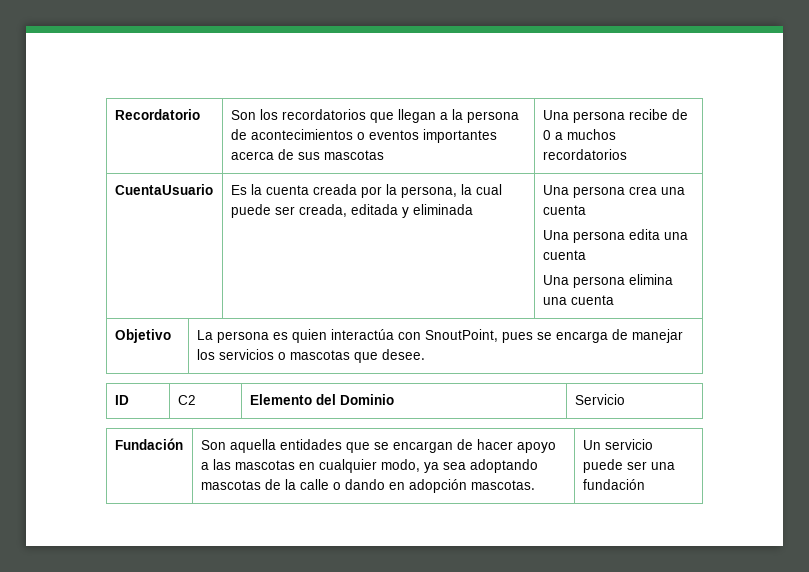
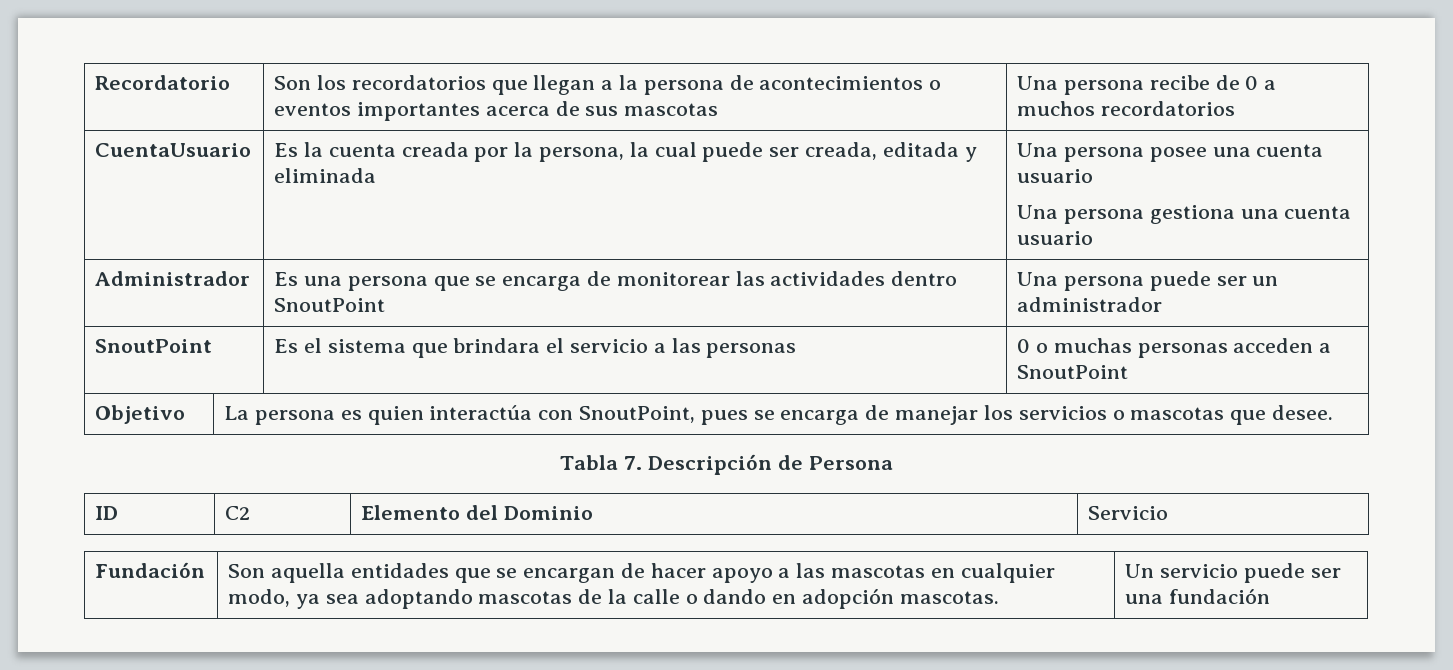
[628,186,685,195] [542,205,586,215] [542,229,688,243] [542,250,586,260] [542,274,673,288] [542,295,614,305] crea una cuenta // Una persona edita una cuenta // Una persona elimina una cuenta -> [1149,144,1324,162] [1017,169,1094,183] [1017,205,1352,224] [1017,231,1094,245] [95,271,251,286] [274,271,958,291] [274,298,386,312] [1017,271,1279,291] [1017,297,1163,312] [95,339,213,353] [274,338,797,358] [1017,338,1332,358] [1017,365,1129,379] posee una cuenta usuario // Una persona gestiona una cuenta usuario // Administrador | Es una persona que se encarga de monitorear las actividades dentro SnoutPoint | Una persona puede ser un administrador // SnoutPoint | Es el sistema que brindara el servicio a las personas | 0 o muchas personas acceden a SnoutPoint
(425, 354) none -> [560,454,893,475] // Tabla 7. Descripción de Persona

